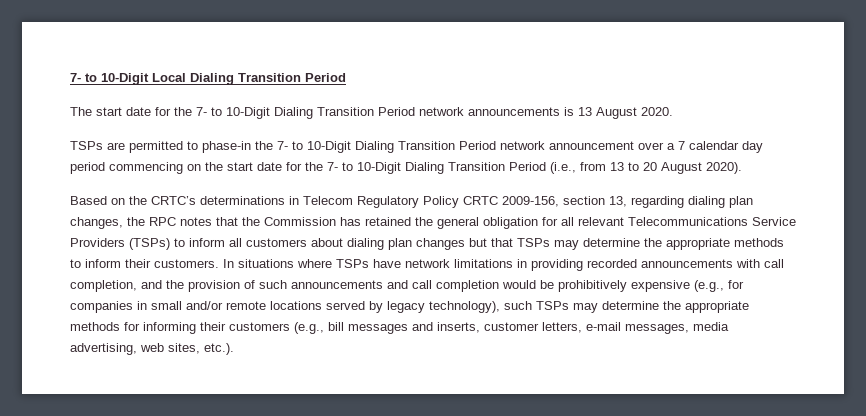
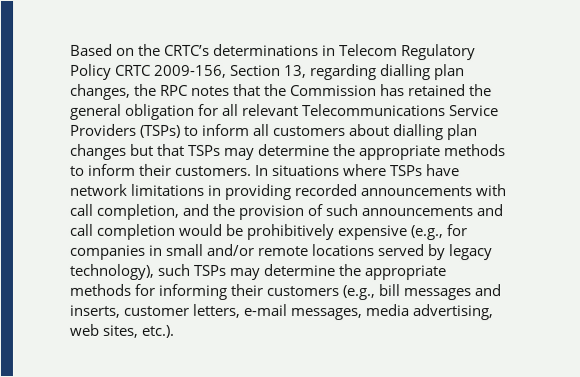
[70,73,346,85] [70,107,673,119] [70,141,763,153] [70,162,742,174] 7- to 10-Digit Local Dialing Transition Period // The start date for the 7- to 10-Digit Dialing Transition Period network announcements is 13 August 2020. // TSPs are permitted to phase-in the 7- to 10-Digit Dialing Transition Period network announcement over a 7 calendar day period commencing on the start date for the 7- to 10-Digit Dialing Transition Period (i.e., from 13 to 20 August 2020). // -> (70, 49) none
[563,196,605,205] section -> [230,64,282,76] Section
[688,196,725,208] dialing -> [380,64,432,81] dialling
[347,238,384,250] dialing -> [393,124,445,141] dialling

